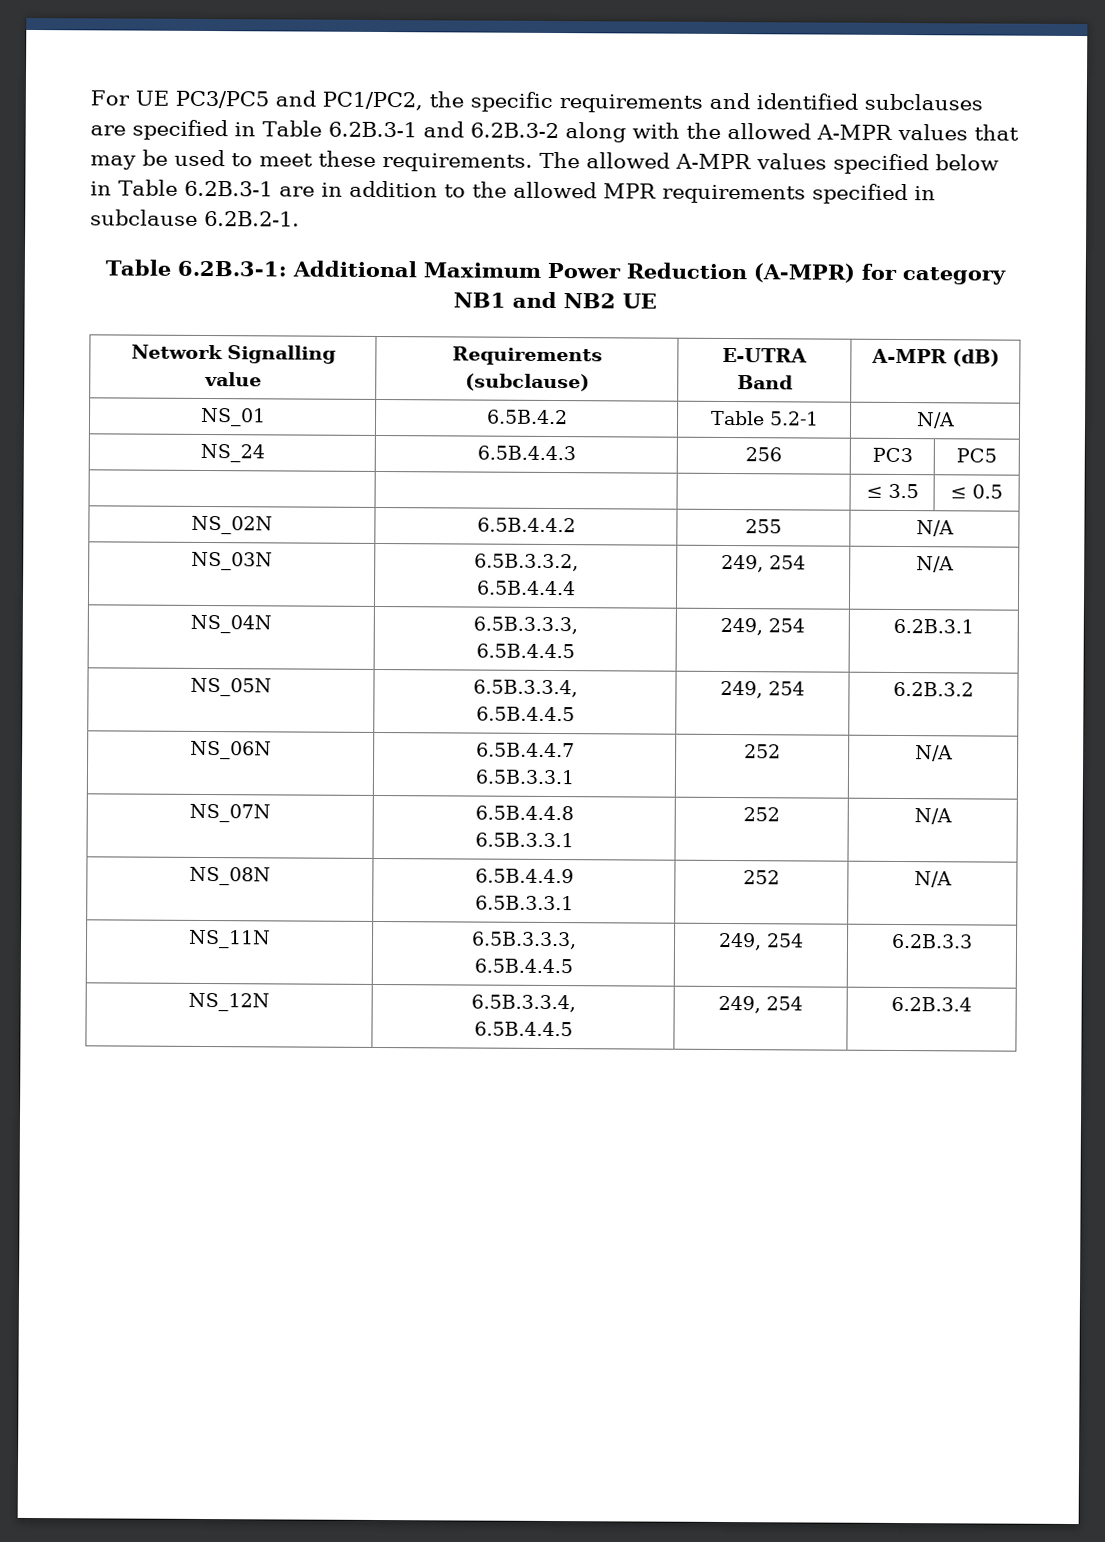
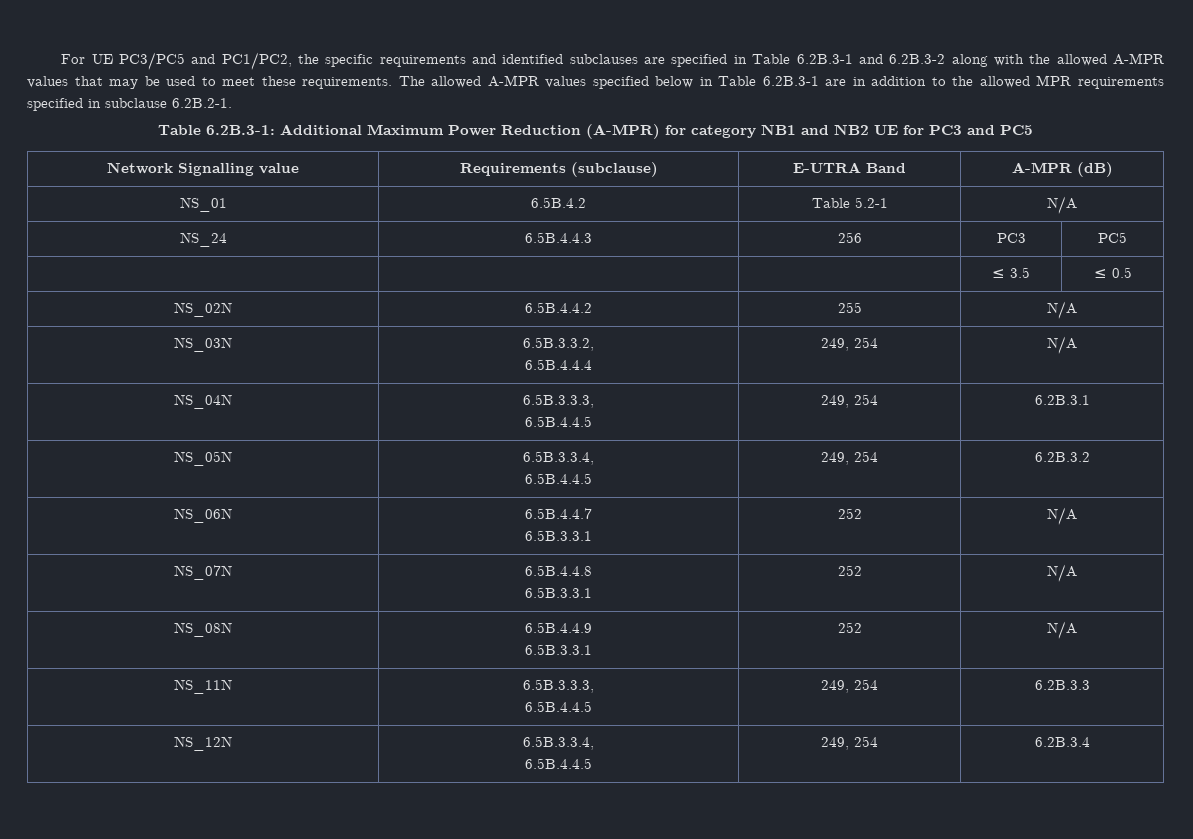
(657, 301) none -> [903,125,1033,135] for PC3 and PC5

